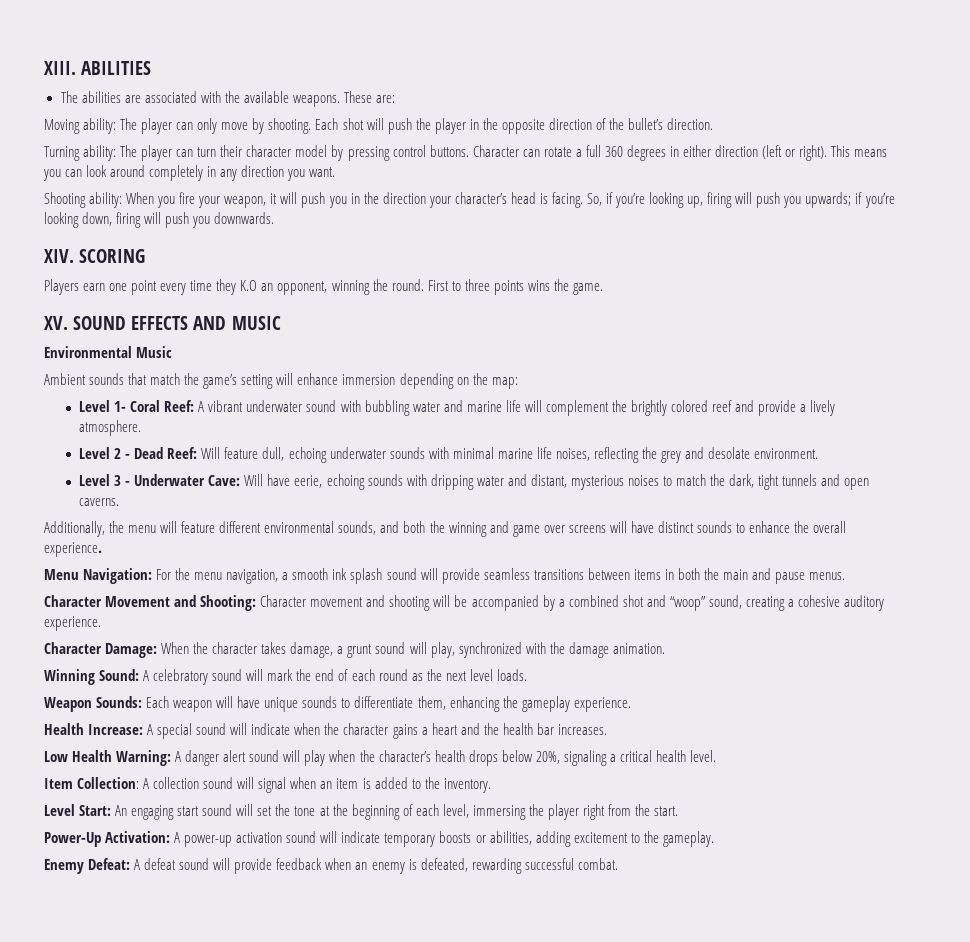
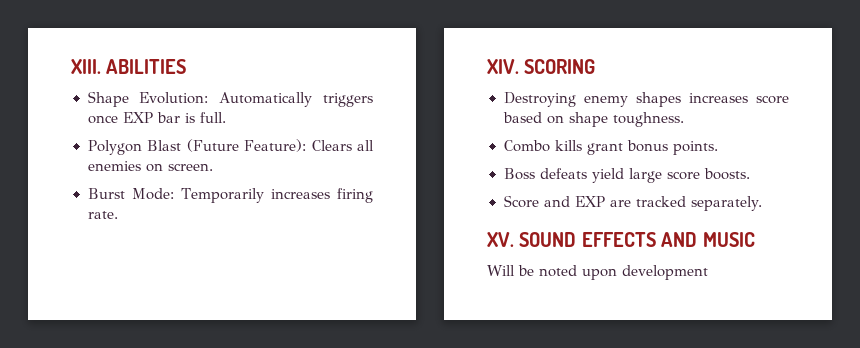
[60,91,395,107] [44,118,714,134] [44,145,888,161] [43,165,336,181] [44,192,895,208] [44,212,275,228] [44,249,146,263] [44,279,603,295] The abilities are associated with the available weapons. These are: // Moving ability: The player can only move by shooting. Each shot will push the player in the opposite direction of the bullet’s direction. // Turning ability: The player can turn their character model by pressing control buttons. Character can rotate a full 360 degrees in either direction (left or right). This means you can look around completely in any direction you want. // Shooting ability: When you fire your weapon, it will push you in the direction your character’s head is facing. So, if you’re looking up, firing will push you upwards; if you’re looking down, firing will push you downwards. // XIV. SCORING // Players earn one point every time they K.O an opponent, winning the round. First to three points wins the game. -> [87,91,373,107] [87,112,226,124] [87,139,374,155] [87,161,213,172] [87,188,373,203] [87,211,118,219] [487,59,596,74] [503,92,789,107] [502,112,684,127] [503,140,718,155] [503,168,750,183] [503,195,763,211] Shape Evolution: Automatically triggers once EXP bar is full. // Polygon Blast (Future Feature): Clears all enemies on screen. // Burst Mode: Temporarily increases firing rate. // XIV. SCORING // Destroying enemy shapes increases score based on shape toughness. // Combo kills grant bonus points. // Boss defeats yield large score boosts. // Score and EXP are tracked separately.
[44,346,173,358] [44,373,518,389] [79,400,836,416] [79,420,142,436] [79,447,819,463] [79,474,870,490] [79,498,120,506] [44,521,847,537] [44,542,102,557] [44,568,846,584] [44,595,885,611] [44,616,101,631] [44,642,665,658] [44,669,527,685] [44,696,631,712] [44,723,607,739] [44,750,716,766] [44,777,491,793] [44,804,679,820] [44,831,714,847] [44,858,618,874] Environmental Music // Ambient sounds that match the game’s setting will enhance immersion depending on the map: // Level 1- Coral Reef: A vibrant underwater sound with bubbling water and marine life will complement the brightly colored reef and provide a lively atmosphere. // Level 2 - Dead Reef: Will feature dull, echoing underwater sounds with minimal marine life noises, reflecting the grey and desolate environment. // Level 3 - Underwater Cave: Will have eerie, echoing sounds with dripping water and distant, mysterious noises to match the dark, tight tunnels and open caverns. // Additionally, the menu will feature different environmental sounds, and both the winning and game over screens will have distinct sounds to enhance the overall experience. // Menu Navigation: For the menu navigation, a smooth ink splash sound will provide seamless transitions between items in both the main and pause menus. // Character Movement and Shooting: Character movement and shooting will be accompanied by a combined shot and “woop” sound, creating a cohesive auditory experience. // Character Damage: When the character takes damage, a grunt sound will play, synchronized with the damage animation. // Winning Sound: A celebratory sound will mark the end of each round as the next level loads. // Weapon Sounds: Each weapon will have unique sounds to differentiate them, enhancing the gameplay experience. // Health Increase: A special sound will indicate when the character gains a heart and the health bar increases. // Low Health Warning: A danger alert sound will play when the character’s health drops below 20%, signaling a critical health level. // Item Collection: A collection sound will signal when an item is added to the inventory. // Level Start: An engaging start sound will set the tone at the beginning of each level, immersing the player right from the start. // Power-Up Activation: A power-up activation sound will indicate temporary boosts or abilities, adding excitement to the gameplay. // Enemy Defeat: A defeat sound will provide feedback when an enemy is defeated, rewarding successful combat. -> [487,265,708,280] Will be noted upon development

